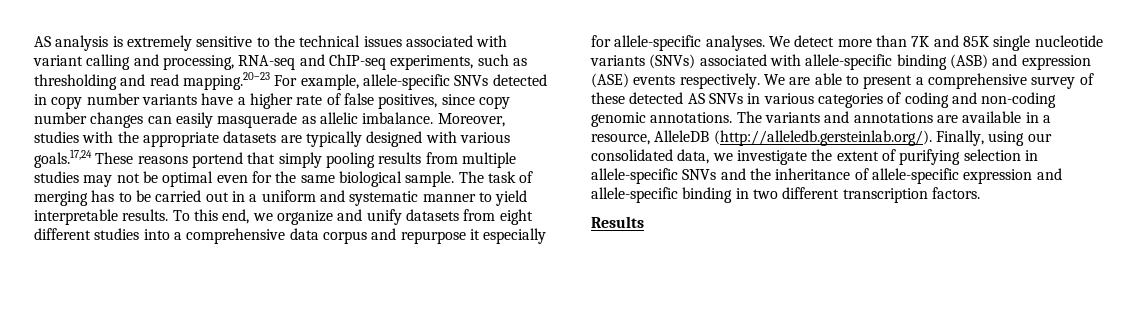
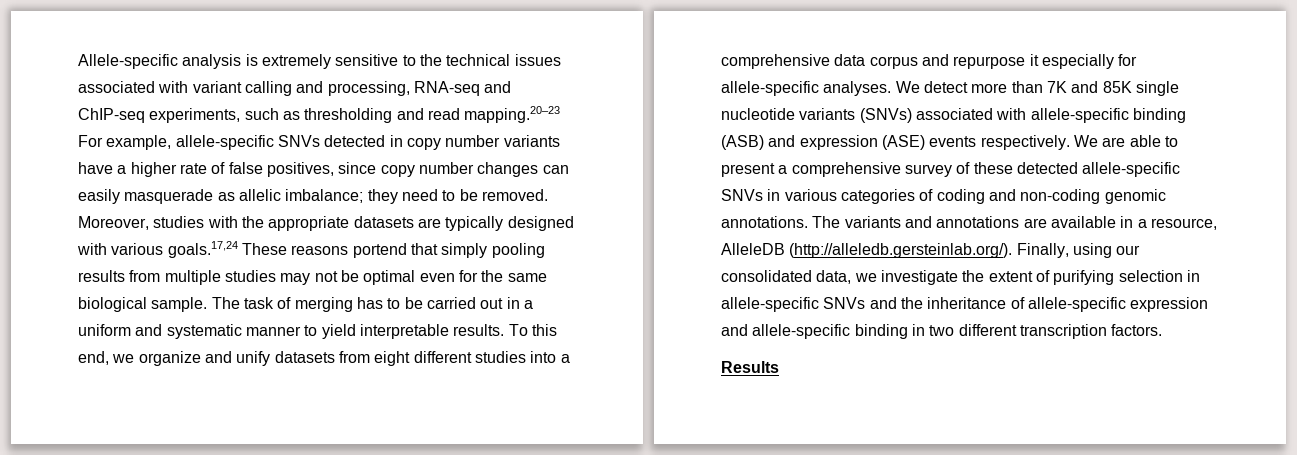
[34,36,51,47] AS -> [78,54,178,69] Allele-specific
[362,112,434,124] imbalance. -> [285,189,548,204] imbalance; they need to be removed.
[687,93,705,104] AS -> [1082,162,1181,177] allele-specific

